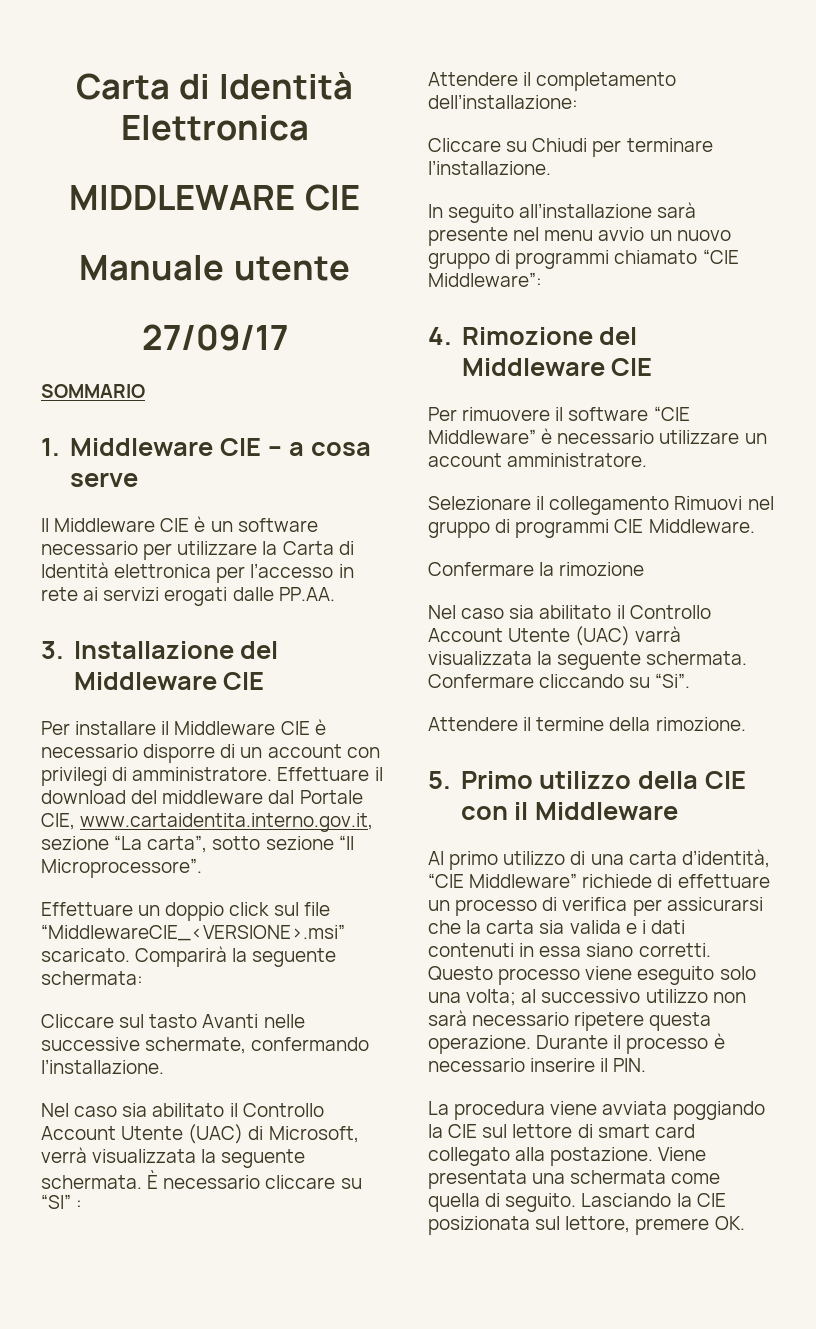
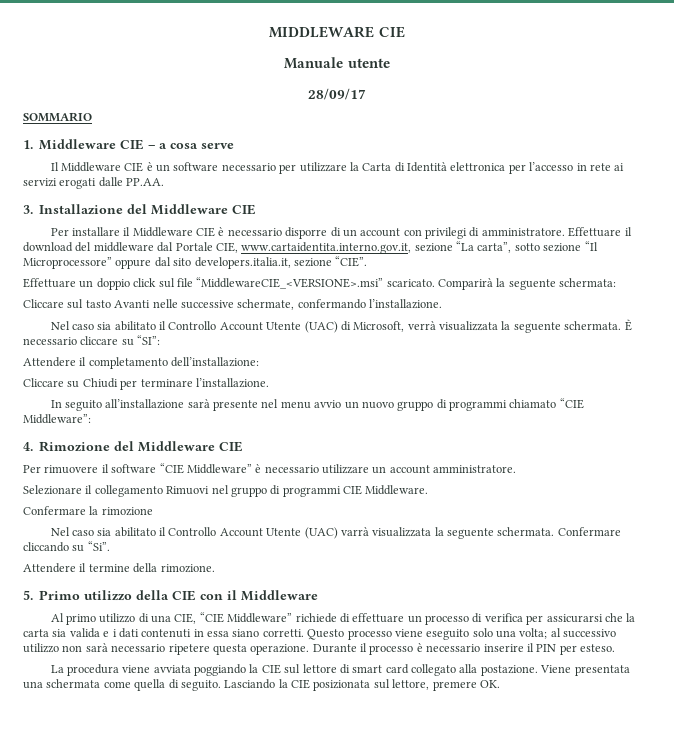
[75,72,354,100] [120,115,309,141] Carta di Identità Elettronica // -> (269, 32) none
[141,324,288,351] 27/09/17 -> [308,88,366,100] 28/09/17
[41,858,202,878] Microprocessore”. -> [23,256,368,269] Microprocessore” oppure dal sito developers.italia.it, sezione “CIE”.
[41,1194,83,1209] “SI” : -> [137,335,161,345] “SI”:
[628,849,770,868] carta d’identità, -> [174,613,197,624] CIE,
[613,1058,647,1072] PIN. -> [536,644,615,655] PIN per esteso.

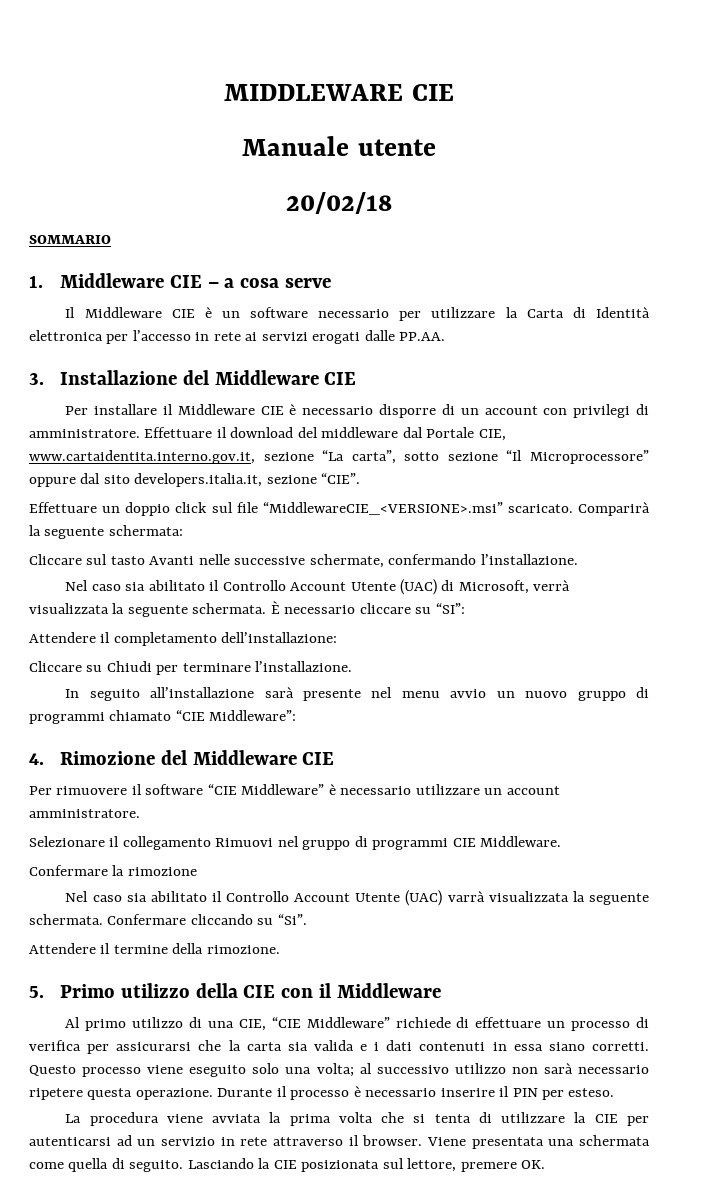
[308,88,366,100] 28/09/17 -> [286,192,392,214] 20/02/18
[194,664,538,676] poggiando la CIE sul lettore di smart card collegato alla postazione. -> [269,1112,649,1126] [29,1135,423,1146] la prima volta che si tenta di utilizzare la CIE per autenticarsi ad un servizio in rete attraverso il browser.

